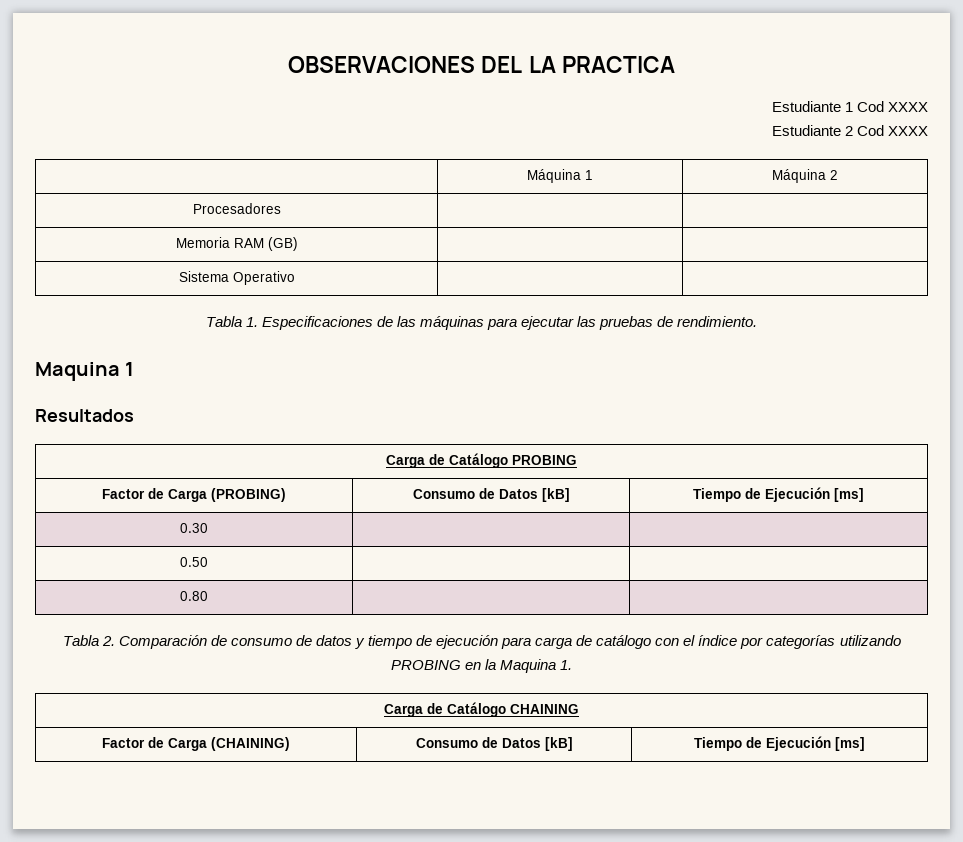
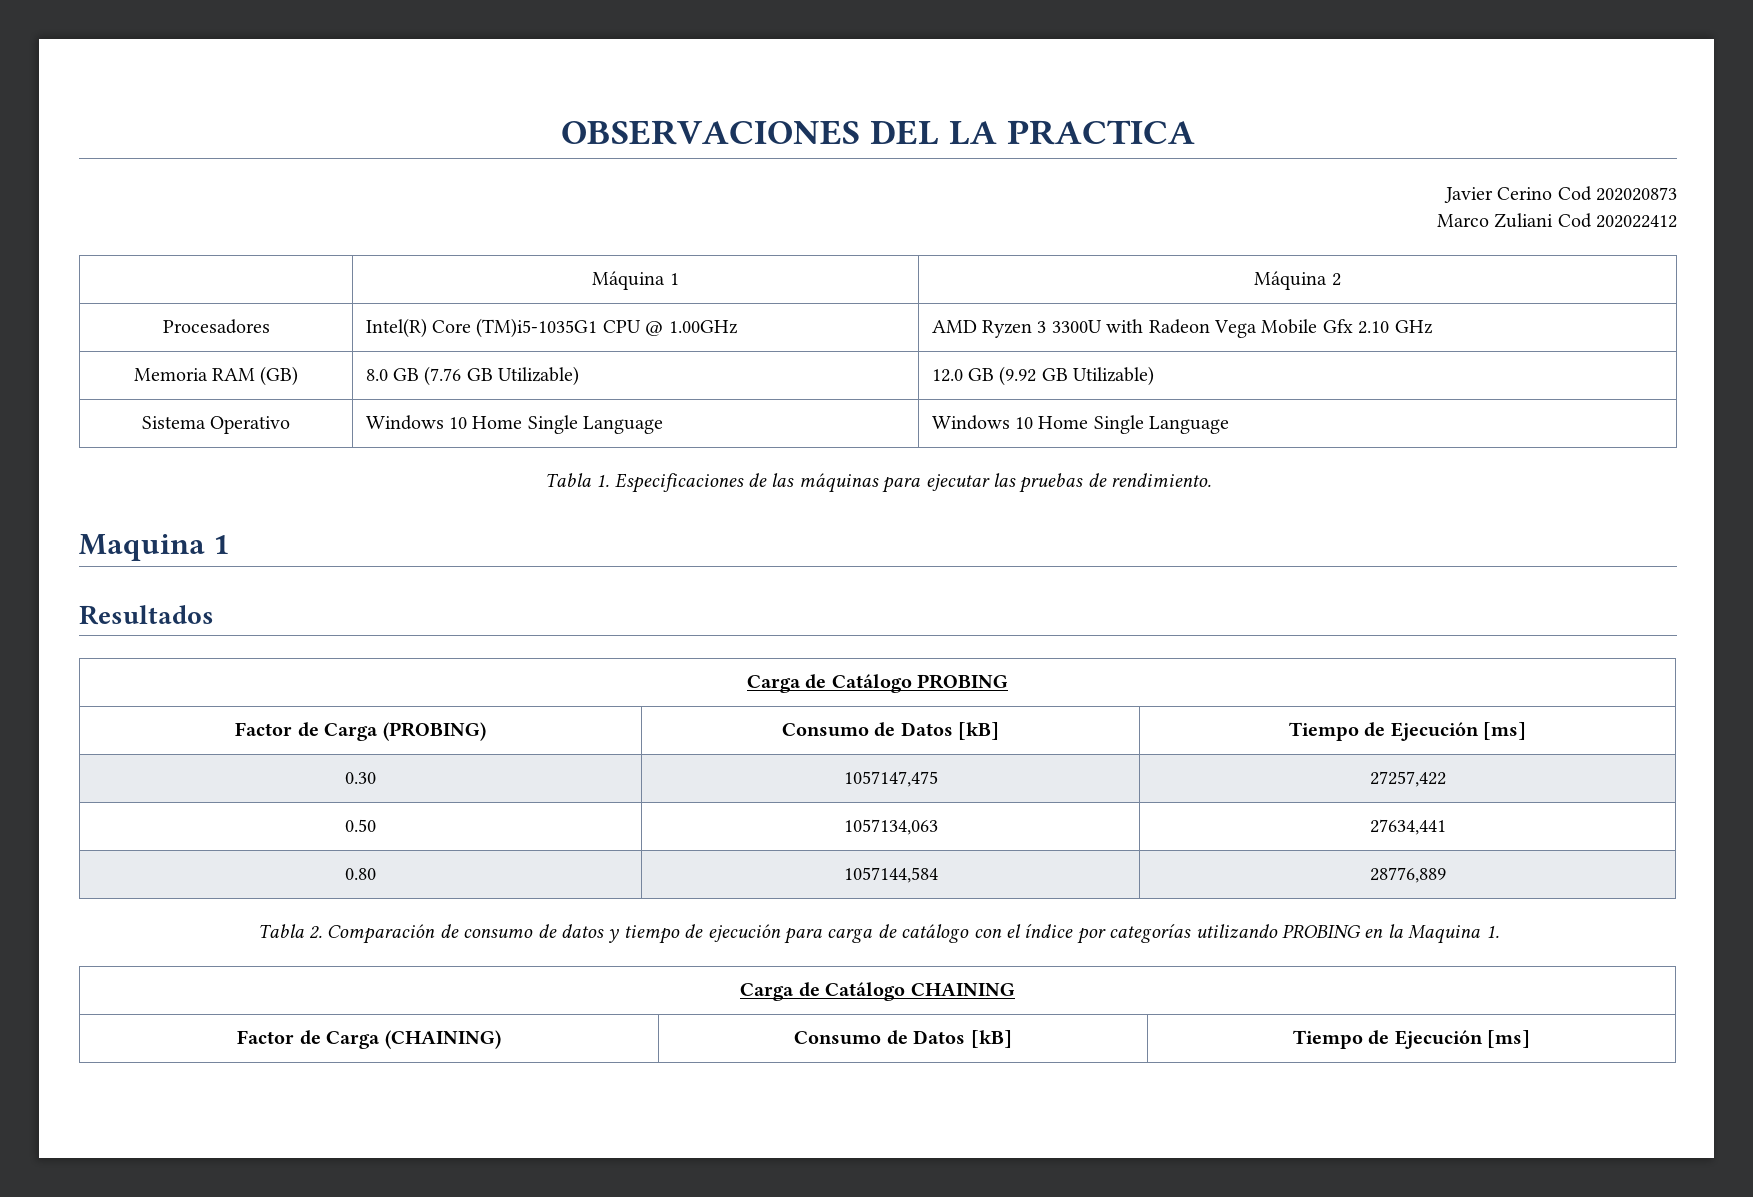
[771,101,928,112] [771,125,928,136] Estudiante 1 Cod XXXX // Estudiante 2 Cod XXXX -> [1443,186,1678,203] [1436,213,1678,228] Javier Cerino Cod 202020873 // Marco Zuliani Cod 202022412
[175,237,298,251] [178,271,295,285] | // Memoria RAM (GB) | | // Sistema Operativo | | -> [365,318,738,338] [931,319,1433,338] [133,366,299,386] [365,366,580,386] [931,366,1155,386] [141,416,291,434] [365,415,664,434] [931,415,1230,434] Intel(R) Core (TM)i5-1035G1 CPU @ 1.00GHz | AMD Ryzen 3 3300U with Radeon Vega Mobile Gfx 2.10 GHz // Memoria RAM (GB) | 8.0 GB (7.76 GB Utilizable) | 12.0 GB (9.92 GB Utilizable) // Sistema Operativo | Windows 10 Home Single Language | Windows 10 Home Single Language
(208, 528) | -> [843,771,938,787] [1369,771,1446,787] 1057147,475 | 27257,422
(208, 562) | -> [843,819,938,835] [1369,819,1446,835] 1057134,063 | 27634,441
(208, 596) | -> [843,867,938,883] [1369,867,1446,883] 1057144,584 | 28776,889

